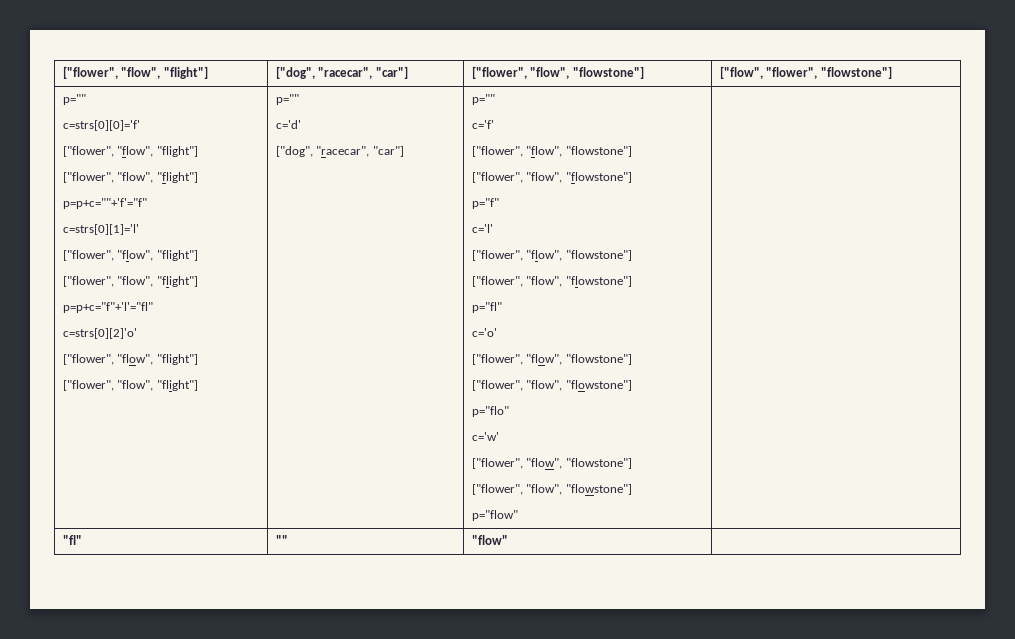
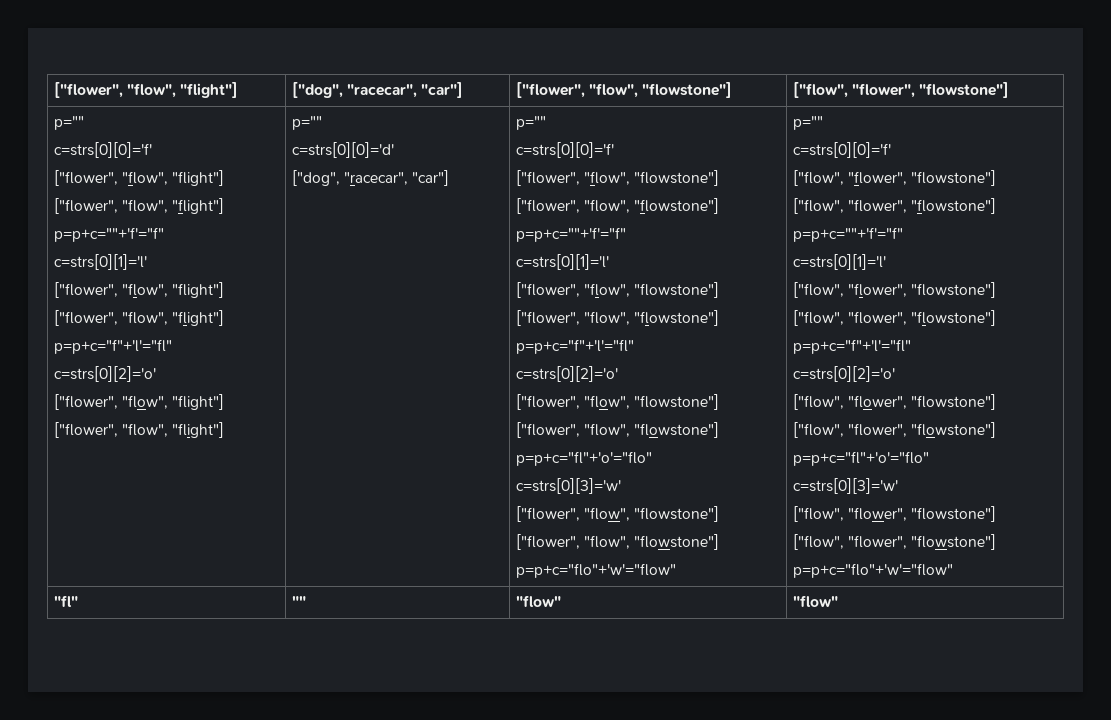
[62,328,137,339] c=strs[0][2]'o' -> [53,366,156,382] c=strs[0][2]='o'
[275,120,301,129] c='d' -> [291,142,394,158] c=strs[0][0]='d'
[471,120,494,129] [471,146,632,157] [471,172,632,183] [471,198,499,209] [471,224,493,233] [471,250,632,261] [471,276,632,287] [471,302,502,313] [471,328,497,337] [471,354,632,365] [471,380,632,391] [471,406,509,417] [471,432,499,441] [471,458,632,469] [471,484,632,495] [471,510,518,521] c='f' // ["flower", "flow", "flowstone"] // ["flower", "flow", "flowstone"] // p="f" // c='l' // ["flower", "flow", "flowstone"] // ["flower", "flow", "flowstone"] // p="fl" // c='o' // ["flower", "flow", "flowstone"] // ["flower", "flow", "flowstone"] // p="flo" // c='w' // ["flower", "flow", "flowstone"] // ["flower", "flow", "flowstone"] // p="flow" | -> [515,142,614,158] [515,170,720,186] [515,198,720,214] [515,227,626,242] [515,254,609,270] [515,282,720,298] [515,310,720,326] [515,339,634,354] [515,366,618,382] [515,394,720,410] [515,422,720,438] [515,451,652,466] [515,478,621,494] [515,506,720,522] [515,534,720,550] [515,563,676,578] [792,116,823,130] [792,142,891,158] [792,170,997,186] [792,198,997,214] [792,227,903,242] [792,254,886,270] [792,282,997,298] [792,310,997,326] [792,339,911,354] [792,366,895,382] [792,394,997,410] [792,422,997,438] [792,451,929,466] [792,478,898,494] [792,506,997,522] [792,534,997,550] [792,563,953,578] c=strs[0][0]='f' // ["flower", "flow", "flowstone"] // ["flower", "flow", "flowstone"] // p=p+c=""+'f'="f" // c=strs[0][1]='l' // ["flower", "flow", "flowstone"] // ["flower", "flow", "flowstone"] // p=p+c="f"+'l'="fl" // c=strs[0][2]='o' // ["flower", "flow", "flowstone"] // ["flower", "flow", "flowstone"] // p=p+c="fl"+'o'="flo" // c=strs[0][3]='w' // ["flower", "flow", "flowstone"] // ["flower", "flow", "flowstone"] // p=p+c="flo"+'w'="flow" | p="" // c=strs[0][0]='f' // ["flow", "flower", "flowstone"] // ["flow", "flower", "flowstone"] // p=p+c=""+'f'="f" // c=strs[0][1]='l' // ["flow", "flower", "flowstone"] // ["flow", "flower", "flowstone"] // p=p+c="f"+'l'="fl" // c=strs[0][2]='o' // ["flow", "flower", "flowstone"] // ["flow", "flower", "flowstone"] // p=p+c="fl"+'o'="flo" // c=strs[0][3]='w' // ["flow", "flower", "flowstone"] // ["flow", "flower", "flowstone"] // p=p+c="flo"+'w'="flow"
(508, 540) none -> [792,595,838,607] "flow"

